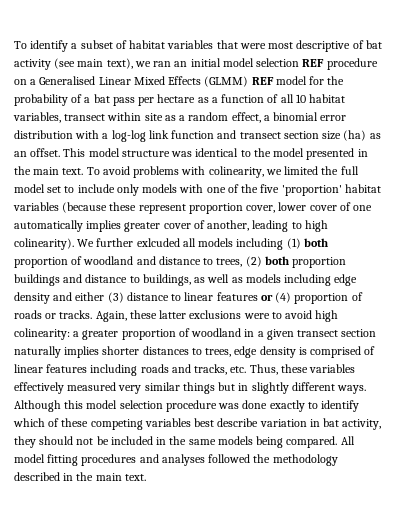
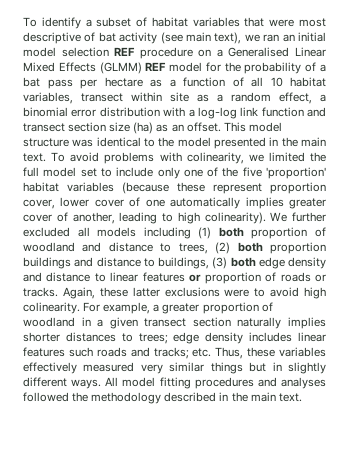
[142,184,204,193] models with -> (180, 173) none
[136,238,180,247] exlcuded -> [23,227,70,237] excluded
[194,274,332,286] as well as models including -> [212,257,256,269] (3) both
[75,292,124,303] either (3) -> (42, 277) none
[275,292,292,303] (4) -> (202, 278) none
[14,328,70,340] colinearity: -> [23,302,151,314] colinearity. For example,
[205,346,376,358] [14,364,138,376] trees, edge density is comprised of linear features including -> [138,332,326,344] [23,347,93,357] trees; edge density includes linear features such
[194,364,228,375] tracks, -> [153,347,189,359] tracks;
[14,400,360,412] [13,418,382,430] [14,436,338,448] Although this model selection procedure was done exactly to identify which of these competing variables best describe variation in bat activity, they should not be included in the same models being compared. -> (102, 384) none

